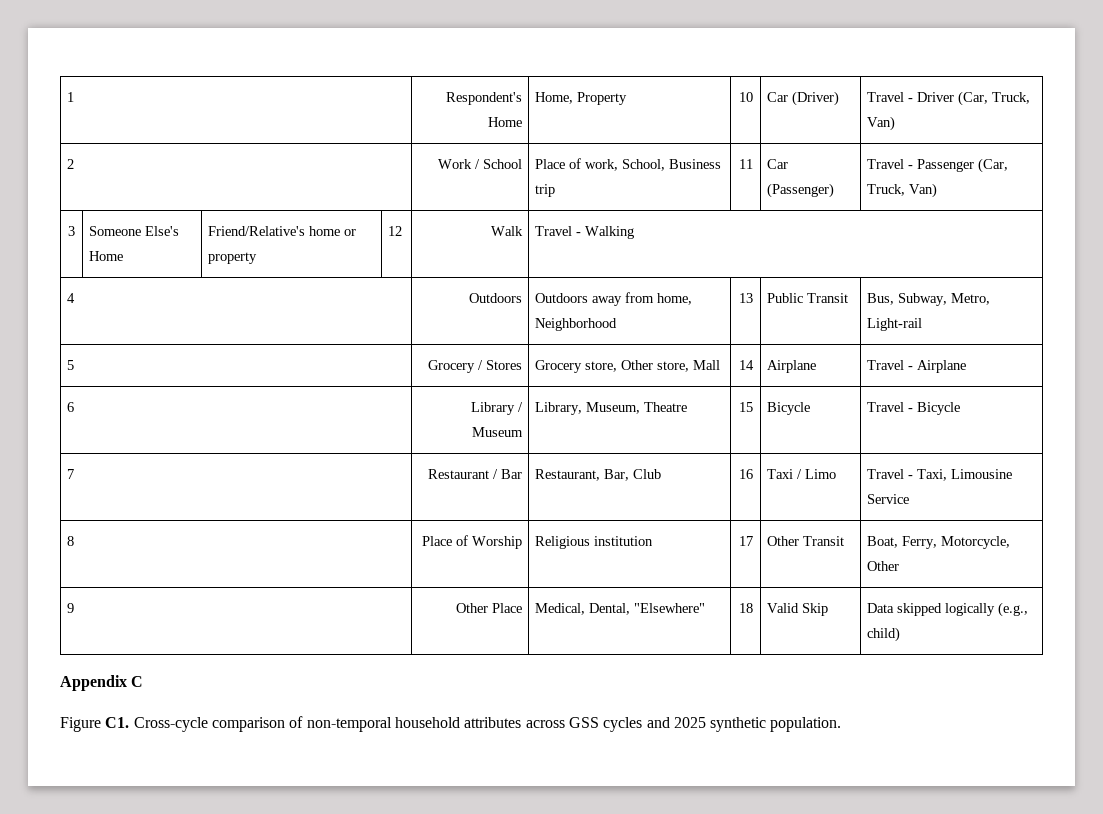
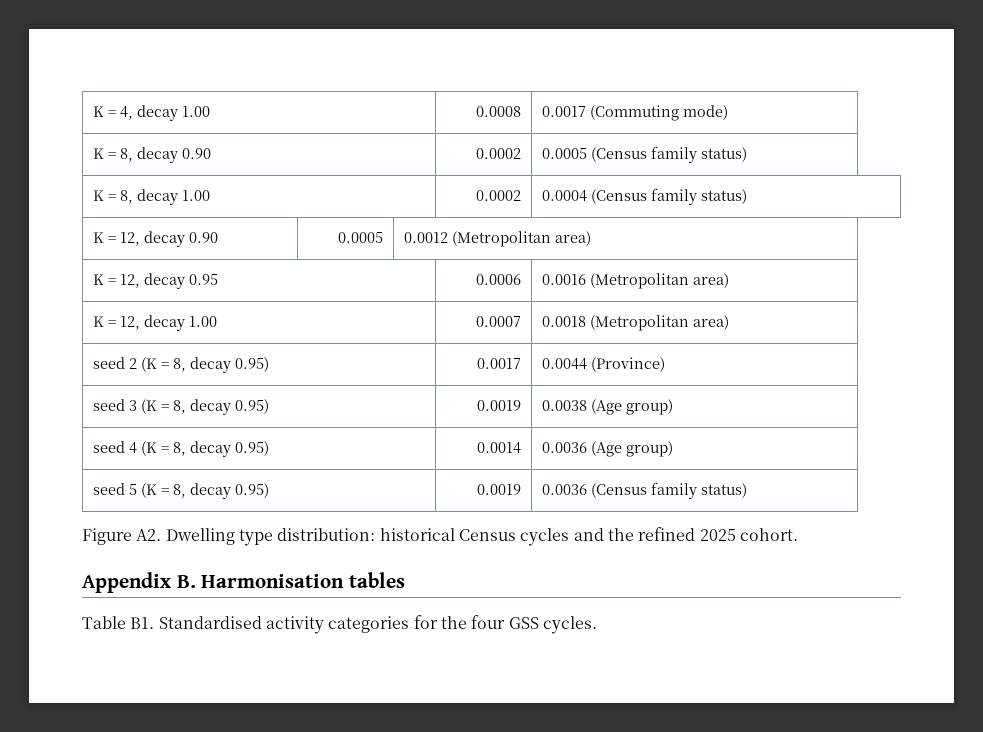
[67,92,75,102] [445,92,522,105] [487,117,522,127] [535,92,628,105] [738,92,753,102] [767,91,840,106] [867,91,1031,106] [867,116,896,131] [67,159,75,169] [437,159,522,169] [535,158,722,171] [535,184,556,197] [738,159,753,169] [767,159,789,169] [767,183,835,198] [867,158,1009,173] [867,183,938,198] [68,226,75,236] [89,226,180,236] [89,251,124,261] [208,226,357,236] [208,252,258,264] [388,226,403,236] [490,226,523,236] [535,226,635,239] [67,293,76,303] [468,293,522,303] [535,292,693,306] [535,318,618,331] [738,293,753,303] [767,293,849,303] [867,293,991,306] [867,318,923,331] [67,360,75,370] [427,360,522,373] [535,360,721,373] [738,360,754,370] [767,360,817,373] [867,360,967,373] [67,402,75,412] [470,402,523,415] [471,427,523,437] [535,402,688,415] [738,402,753,412] [767,402,811,415] [867,402,961,415] [67,469,75,479] [427,469,522,479] [535,469,662,481] [738,469,753,479] [767,469,837,479] [867,469,1013,481] [867,494,910,504] [67,536,75,546] [421,535,522,549] [535,536,654,549] [738,536,753,546] [767,536,845,546] [867,536,1011,549] [867,561,900,571] [67,603,75,613] [455,603,522,613] [535,603,706,615] [738,603,753,613] [767,603,829,616] [867,602,1029,617] [867,627,901,642] [60,675,144,691] [60,716,842,732] 1 | Respondent's Home | Home, Property | 10 | Car (Driver) | Travel - Driver (Car, Truck, Van) // 2 | Work / School | Place of work, School, Business trip | 11 | Car (Passenger) | Travel - Passenger (Car, Truck, Van) // 3 | Someone Else's Home | Friend/Relative's home or property | 12 | Walk | Travel - Walking // 4 | Outdoors | Outdoors away from home, Neighborhood | 13 | Public Transit | Bus, Subway, Metro, Light-rail // 5 | Grocery / Stores | Grocery store, Other store, Mall | 14 | Airplane | Travel - Airplane // 6 | Library / Museum | Library, Museum, Theatre | 15 | Bicycle | Travel - Bicycle // 7 | Restaurant / Bar | Restaurant, Bar, Club | 16 | Taxi / Limo | Travel - Taxi, Limousine Service // 8 | Place of Worship | Religious institution | 17 | Other Transit | Boat, Ferry, Motorcycle, Other // 9 | Other Place | Medical, Dental, "Elsewhere" | 18 | Valid Skip | Data skipped logically (e.g., child) // Appendix C // Figure C1. Cross-cycle comparison of non-temporal household attributes across GSS cycles and 2025 synthetic population. -> [92,105,210,121] [476,106,522,117] [541,105,728,121] [92,147,211,163] [476,148,522,159] [541,146,747,163] [92,189,210,205] [476,190,522,201] [541,188,747,205] [92,231,218,247] [338,232,384,243] [403,231,591,247] [92,273,218,289] [476,274,522,285] [541,273,729,289] [92,315,217,331] [476,316,522,327] [541,315,729,331] [92,357,269,373] [477,358,522,369] [541,357,665,372] [92,399,269,415] [477,400,522,411] [541,399,673,415] [92,441,269,457] [477,442,522,454] [541,441,673,457] [92,483,269,499] [477,484,522,495] [541,482,747,499] [82,527,798,546] [82,572,406,593] [82,615,597,634] K = 4, decay 1.00 | 0.0008 | 0.0017 (Commuting mode) // K = 8, decay 0.90 | 0.0002 | 0.0005 (Census family status) // K = 8, decay 1.00 | 0.0002 | 0.0004 (Census family status) // K = 12, decay 0.90 | 0.0005 | 0.0012 (Metropolitan area) // K = 12, decay 0.95 | 0.0006 | 0.0016 (Metropolitan area) // K = 12, decay 1.00 | 0.0007 | 0.0018 (Metropolitan area) // seed 2 (K = 8, decay 0.95) | 0.0017 | 0.0044 (Province) // seed 3 (K = 8, decay 0.95) | 0.0019 | 0.0038 (Age group) // seed 4 (K = 8, decay 0.95) | 0.0014 | 0.0036 (Age group) // seed 5 (K = 8, decay 0.95) | 0.0019 | 0.0036 (Census family status) // Figure A2. Dwelling type distribution: historical Census cycles and the refined 2025 cohort. // Appendix B. Harmonisation tables // Table B1. Standardised activity categories for the four GSS cycles.

